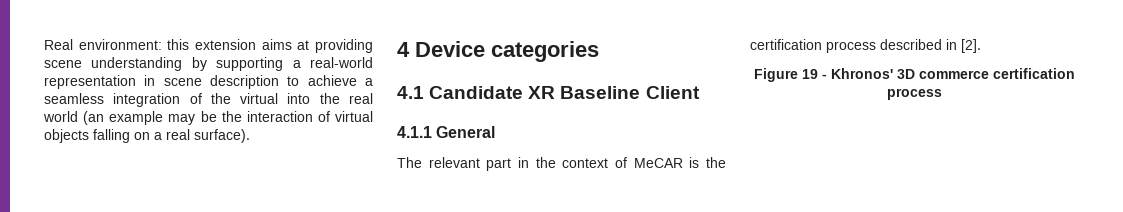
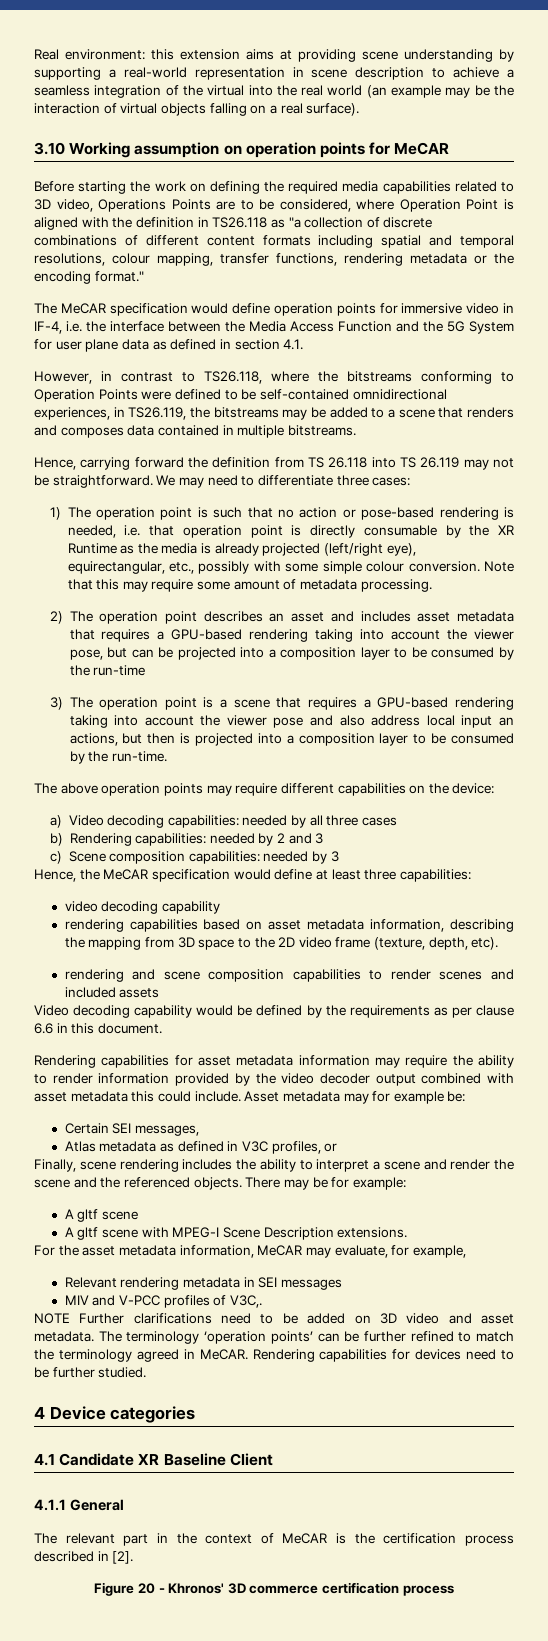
(250, 136) none -> [34,142,450,158] [34,181,514,194] [34,199,514,212] [34,217,433,230] [34,235,514,248] [34,253,514,266] [34,271,144,284] [34,303,514,316] [34,321,514,334] [34,339,304,352] [34,371,514,384] [34,389,447,402] [34,407,515,420] [34,425,356,438] [34,457,514,470] [34,475,411,488] [49,507,514,520] [67,525,515,538] [67,543,416,556] [67,561,514,574] [67,579,432,592] [49,611,514,624] [69,629,514,642] [69,647,514,660] [69,665,146,676] [49,697,514,710] [69,715,514,728] [69,733,514,746] [69,751,167,764] [34,783,495,796] [49,815,398,828] [49,833,324,846] [49,851,339,864] [34,869,471,882] [64,901,220,914] [64,919,514,932] [64,937,499,950] [64,969,514,982] [64,987,160,998] [34,1005,514,1018] [34,1023,162,1034] [34,1055,514,1068] [34,1073,514,1086] [34,1091,466,1104] [64,1123,199,1136] [64,1141,338,1154] [34,1159,514,1172] [34,1177,406,1190] [64,1209,138,1222] [64,1227,408,1240] [34,1245,466,1258] [64,1277,342,1290] [64,1295,262,1308] [34,1313,515,1324] [34,1331,514,1344] [34,1349,514,1362] [34,1367,147,1378] // 3.10 Working assumption on operation points for MeCAR // Before starting the work on defining the required media capabilities related to 3D video, Operations Points are to be considered, where Operation Point is aligned with the definition in TS26.118 as "a collection of discrete combinations of different content formats including spatial and temporal resolutions, colour mapping, transfer functions, rendering metadata or the encoding format." // The MeCAR specification would define operation points for immersive video in IF-4, i.e. the interface between the Media Access Function and the 5G System for user plane data as defined in section 4.1. // However, in contrast to TS26.118, where the bitstreams conforming to Operation Points were defined to be self-contained omnidirectional experiences, in TS26.119, the bitstreams may be added to a scene that renders and composes data contained in multiple bitstreams. // Hence, carrying forward the definition from TS 26.118 into TS 26.119 may not be straightforward. We may need to differentiate three cases: // 1) The operation point is such that no action or pose-based rendering is needed, i.e. that operation point is directly consumable by the XR Runtime as the media is already projected (left/right eye), equirectangular, etc., possibly with some simple colour conversion. Note that this may require some amount of metadata processing. // 2) The operation point describes an asset and includes asset metadata that requires a GPU-based rendering taking into account the viewer pose, but can be projected into a composition layer to be consumed by the run-time // 3) The operation point is a scene that requires a GPU-based rendering taking into account the viewer pose and also address local input an actions, but then is projected into a composition layer to be consumed by the run-time. // The above operation points may require different capabilities on the device: // a) Video decoding capabilities: needed by all three cases // b) Rendering capabilities: needed by 2 and 3 // c) Scene composition capabilities: needed by 3 // Hence, the MeCAR specification would define at least three capabilities: // video decoding capability // rendering capabilities based on asset metadata information, describing the mapping from 3D space to the 2D video frame (texture, depth, etc). // rendering and scene composition capabilities to render scenes and included assets // Video decoding capability would be defined by the requirements as per clause 6.6 in this document. // Rendering capabilities for asset metadata information may require the ability to render information provided by the video decoder output combined with asset metadata this could include. Asset metadata may for example be: // Certain SEI messages, // Atlas metadata as defined in V3C profiles, or // Finally, scene rendering includes the ability to interpret a scene and render the scene and the referenced objects. There may be for example: // A gltf scene // A gltf scene with MPEG-I Scene Description extensions. // For the asset metadata information, MeCAR may evaluate, for example, // Relevant rendering metadata in SEI messages // MIV and V-PCC profiles of V3C,. // NOTE Further clarifications need to be added on 3D video and asset metadata. The terminology ‘operation points’ can be further refined to match the terminology agreed in MeCAR. Rendering capabilities for devices need to be further studied.
[802,69,818,79] 19 -> [137,1583,155,1594] 20

